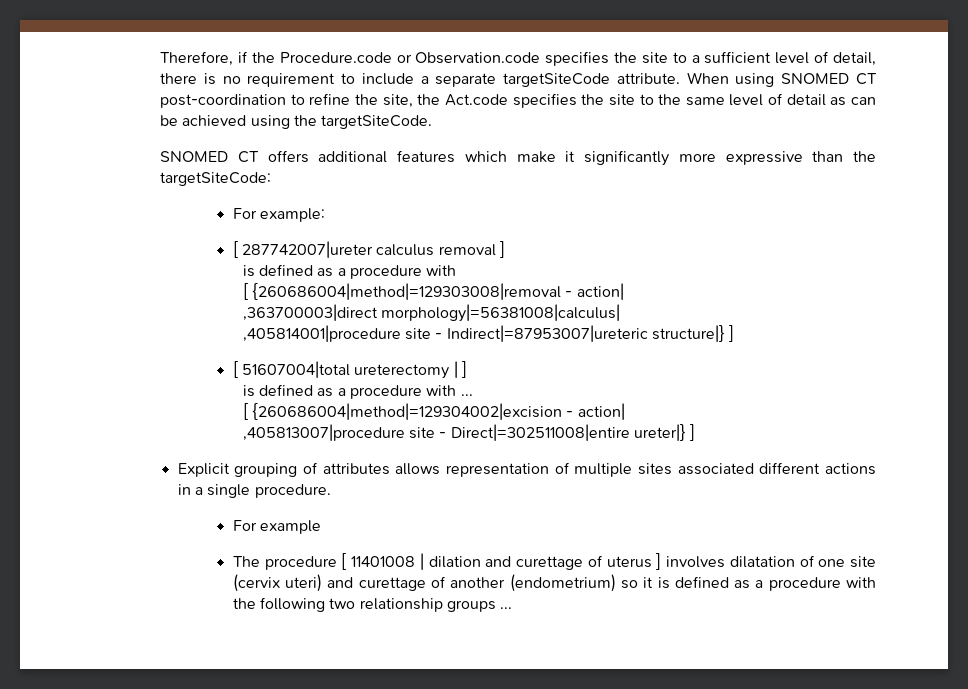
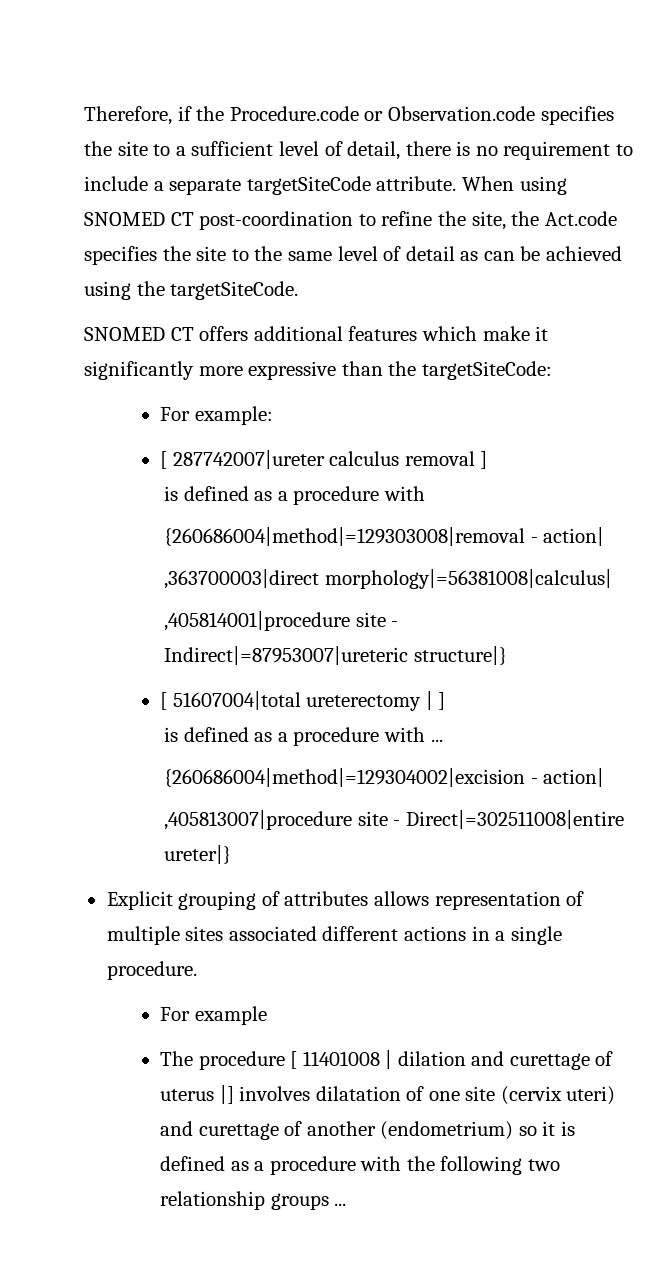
[242,283,248,300] [ -> (425, 493) none
[729,325,735,342] ] -> (507, 655) none
[242,403,248,420] [ -> (443, 740) none
[690,424,696,441] ] -> (232, 854) none
[656,553,662,570] ] -> [219,1085,234,1104] |]

